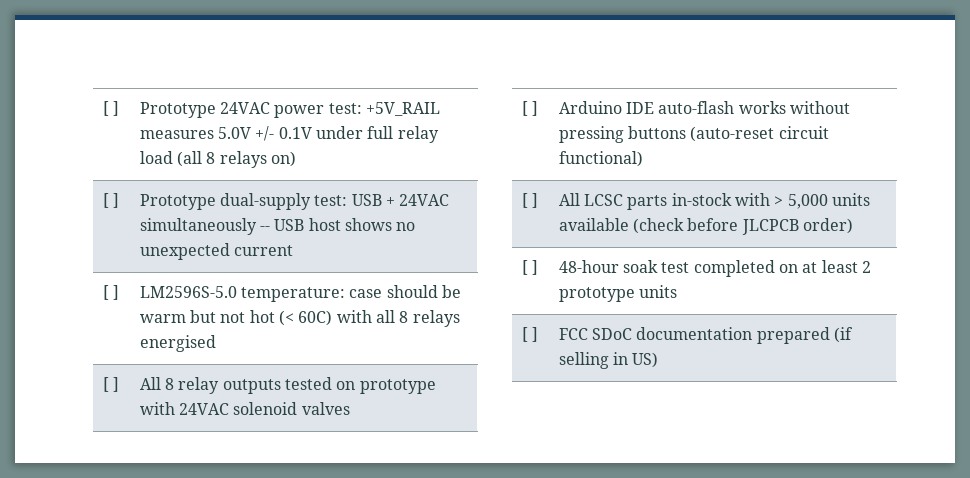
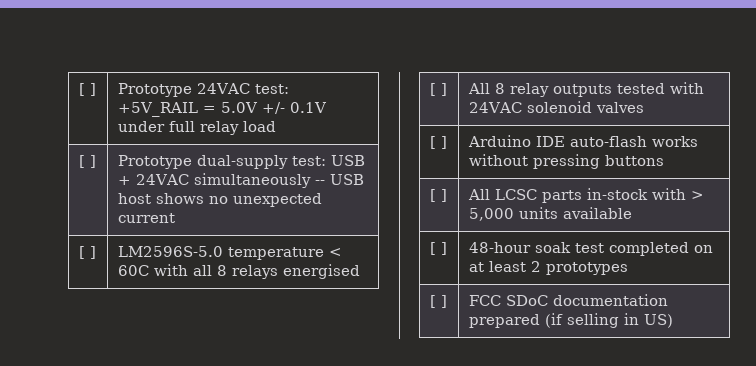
[274,105,325,118] power -> (250, 88) none
[139,130,214,139] measures -> [202,106,216,113] =
[176,151,296,168] (all 8 relays on) -> (276, 126) none
[240,285,461,302] [139,310,333,326] temperature: case should be warm but not hot (< 60C) -> [227,247,342,260] [117,265,149,276] temperature < 60C
[336,379,436,394] on prototype -> (665, 88) none
[690,126,829,142] [558,151,643,167] (auto-reset circuit functional) -> (664, 160) none
[632,218,853,235] (check before JLCPCB order) -> (632, 213) none
[558,285,677,302] prototype units -> [545,262,628,275] prototypes

